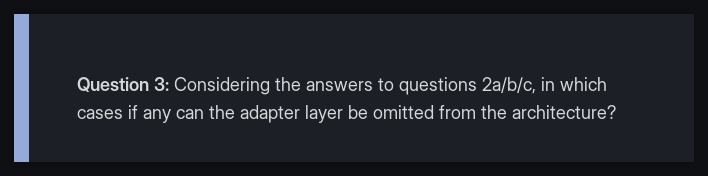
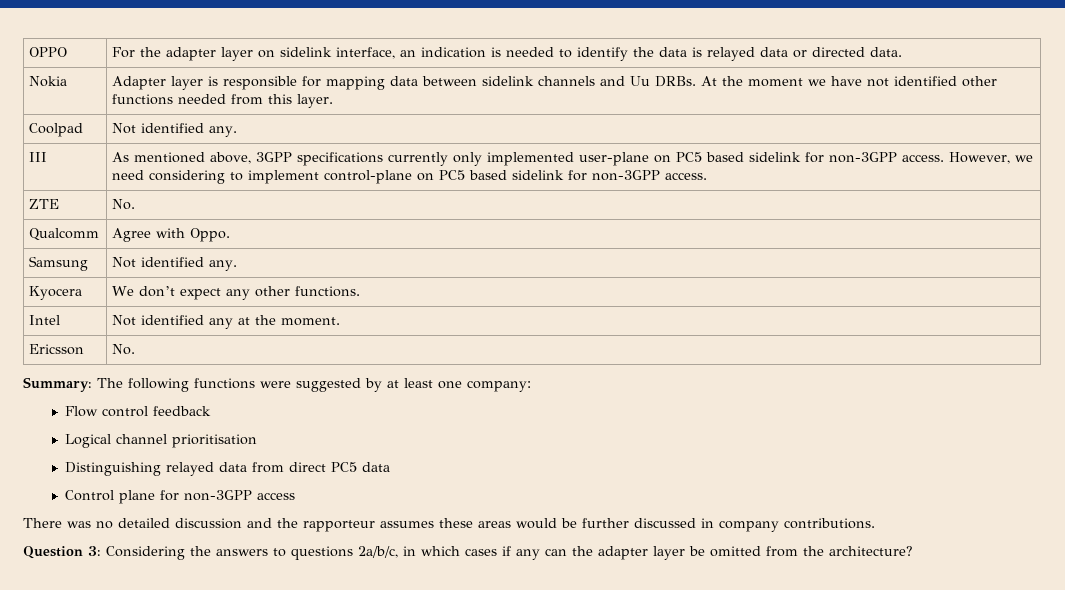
(77, 84) none -> [29,47,68,57] [112,47,903,61] [29,76,68,87] [112,76,998,90] [112,94,334,108] [29,123,84,137] [112,123,238,137] [29,152,48,162] [112,152,1034,166] [112,170,708,184] [29,199,60,209] [112,199,136,210] [29,228,100,241] [112,228,231,242] [29,256,89,271] [112,257,238,271] [29,286,83,300] [112,286,361,300] [29,315,61,325] [112,315,341,329] [29,344,85,355] [112,344,136,355] [23,377,531,392] [65,406,212,417] [65,434,258,448] [65,462,391,476] [65,490,296,504] [23,518,875,532] OPPO | For the adapter layer on sidelink interface, an indication is needed to identify the data is relayed data or directed data. // Nokia | Adapter layer is responsible for mapping data between sidelink channels and Uu DRBs. At the moment we have not identified other functions needed from this layer. // Coolpad | Not identified any. // III | As mentioned above, 3GPP specifications currently only implemented user-plane on PC5 based sidelink for non-3GPP access. However, we need considering to implement control-plane on PC5 based sidelink for non-3GPP access. // ZTE | No. // Qualcomm | Agree with Oppo. // Samsung | Not identified any. // Kyocera | We don’t expect any other functions. // Intel | Not identified any at the moment. // Ericsson | No. // Summary: The following functions were suggested by at least one company: // Flow control feedback // Logical channel prioritisation // Distinguishing relayed data from direct PC5 data // Control plane for non-3GPP access // There was no detailed discussion and the rapporteur assumes these areas would be further discussed in company contributions. //

